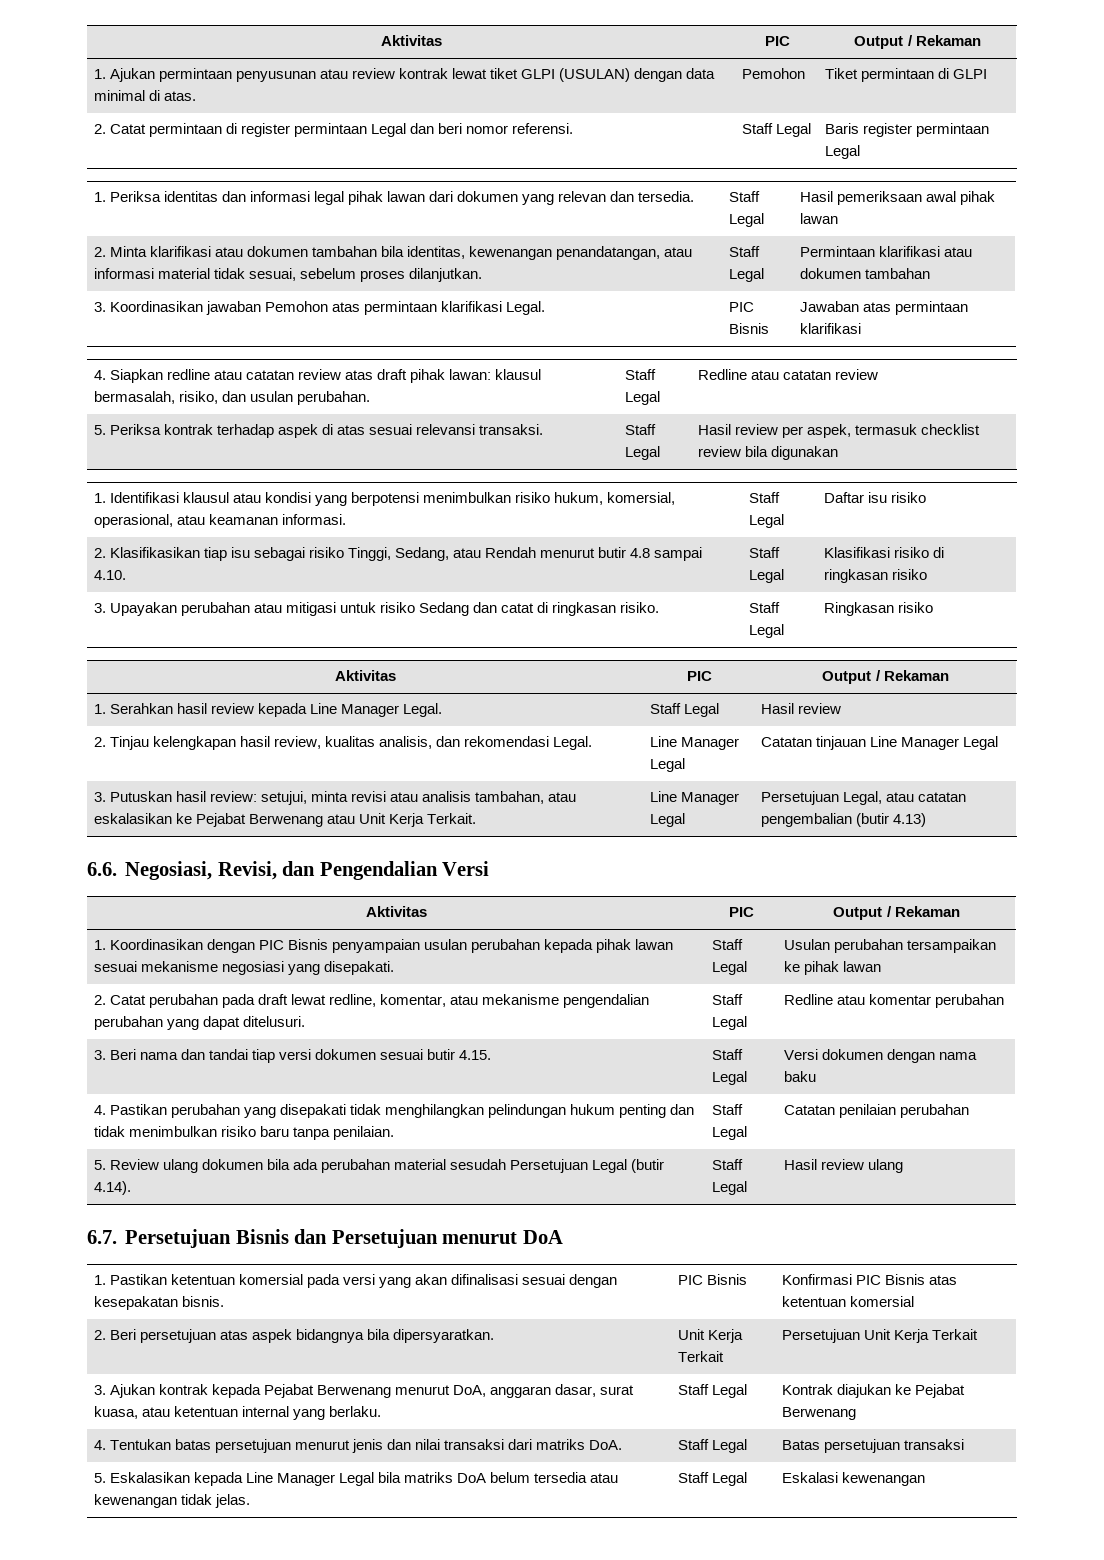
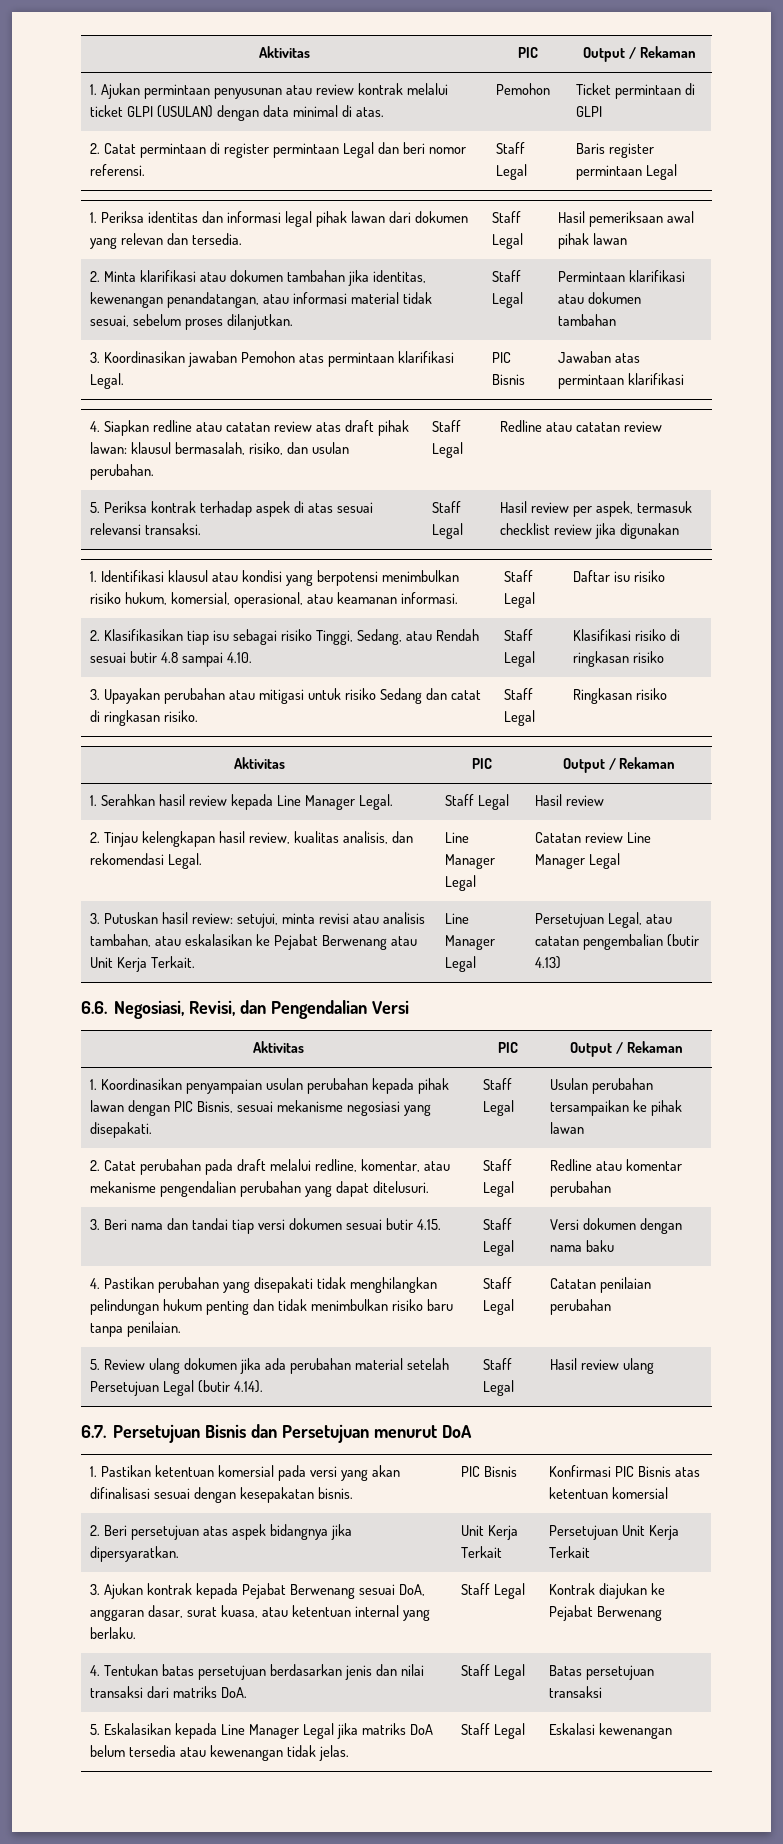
[451,68,519,79] lewat tiket -> [406,83,448,95] [90,105,124,117] melalui ticket
[824,68,858,79] Tiket -> [576,83,612,95] Ticket
[380,246,404,257] bila -> [347,270,369,286] jika
[744,446,768,457] bila -> [595,523,617,539] jika
[540,548,596,558] menurut -> [90,652,127,663] sesuai
[815,736,866,750] tinjauan -> [585,832,624,843] review
[206,939,328,953] dengan PIC Bisnis -> (183, 1084) none
(674, 944) none -> [128,1100,234,1116] dengan PIC Bisnis,
[290,994,326,1005] lewat -> [270,1159,312,1171] melalui
[266,1159,290,1170] bila -> [240,1358,262,1374] jika
[450,1159,507,1170] sesudah -> [406,1358,449,1370] setelah
[366,1329,390,1340] bila -> [330,1524,352,1540] jika
[394,1385,450,1395] menurut -> [358,1584,395,1595] sesuai
[294,1440,350,1450] menurut -> [270,1664,343,1676] berdasarkan
[377,1472,401,1483] bila -> [336,1723,358,1739] jika

